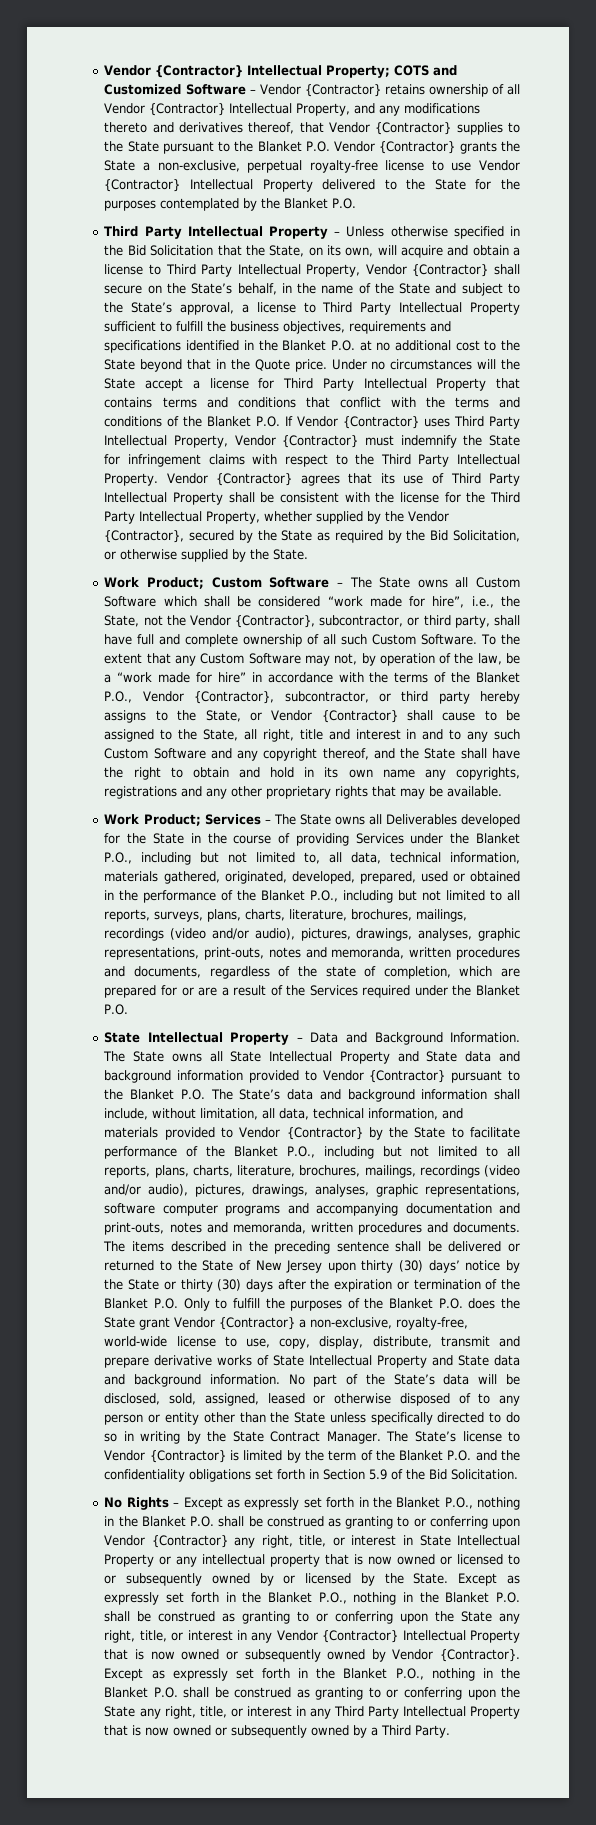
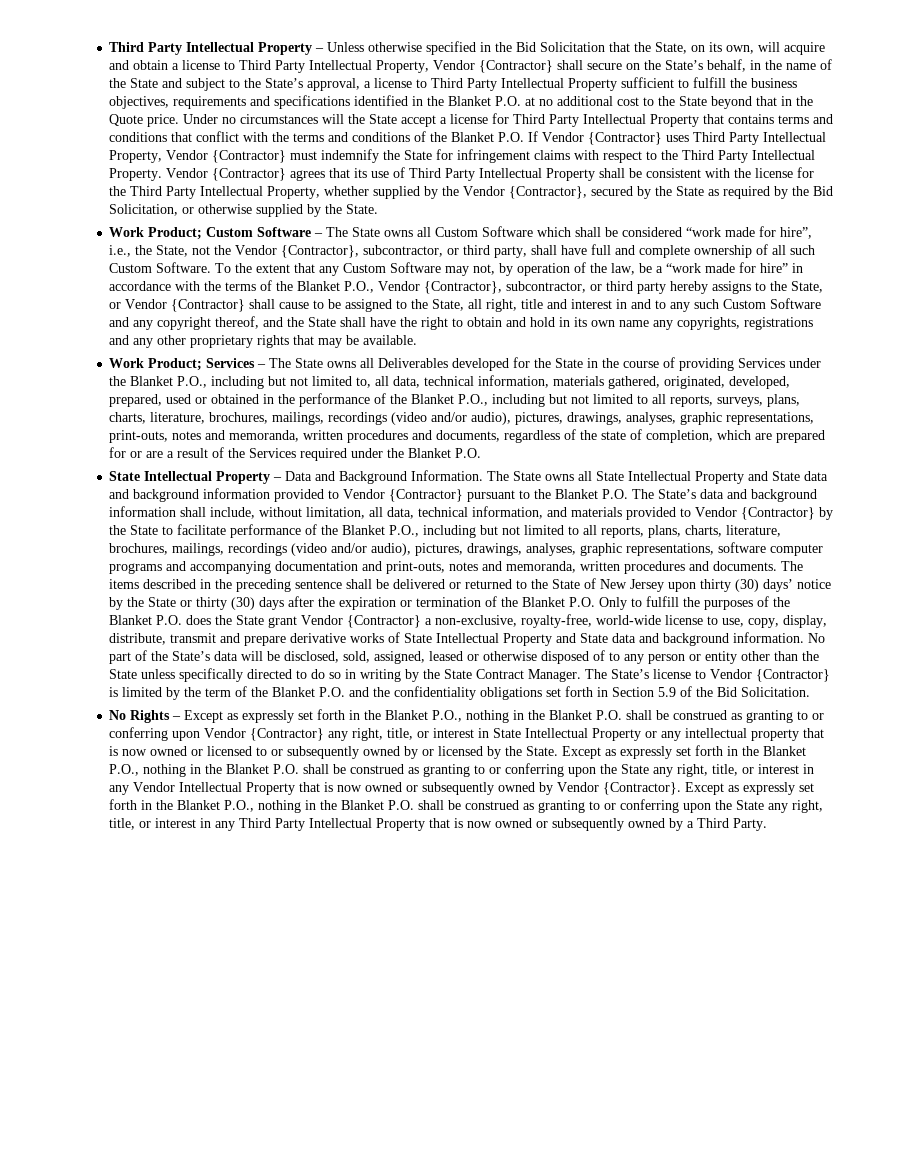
[104,65,458,78] [104,84,520,97] [104,103,481,116] [104,122,520,135] [104,141,520,154] [104,160,520,173] [104,179,520,192] [104,198,357,211] Vendor {Contractor} Intellectual Property; COTS and Customized Software – Vendor {Contractor} retains ownership of all Vendor {Contractor} Intellectual Property, and any modifications thereto and derivatives thereof, that Vendor {Contractor} supplies to the State pursuant to the Blanket P.O. Vendor {Contractor} grants the State a non-exclusive, perpetual royalty-free license to use Vendor {Contractor} Intellectual Property delivered to the State for the purposes contemplated by the Blanket P.O. // -> (109, 47) none
[322,1630,399,1643] {Contractor} -> (176, 787) none

